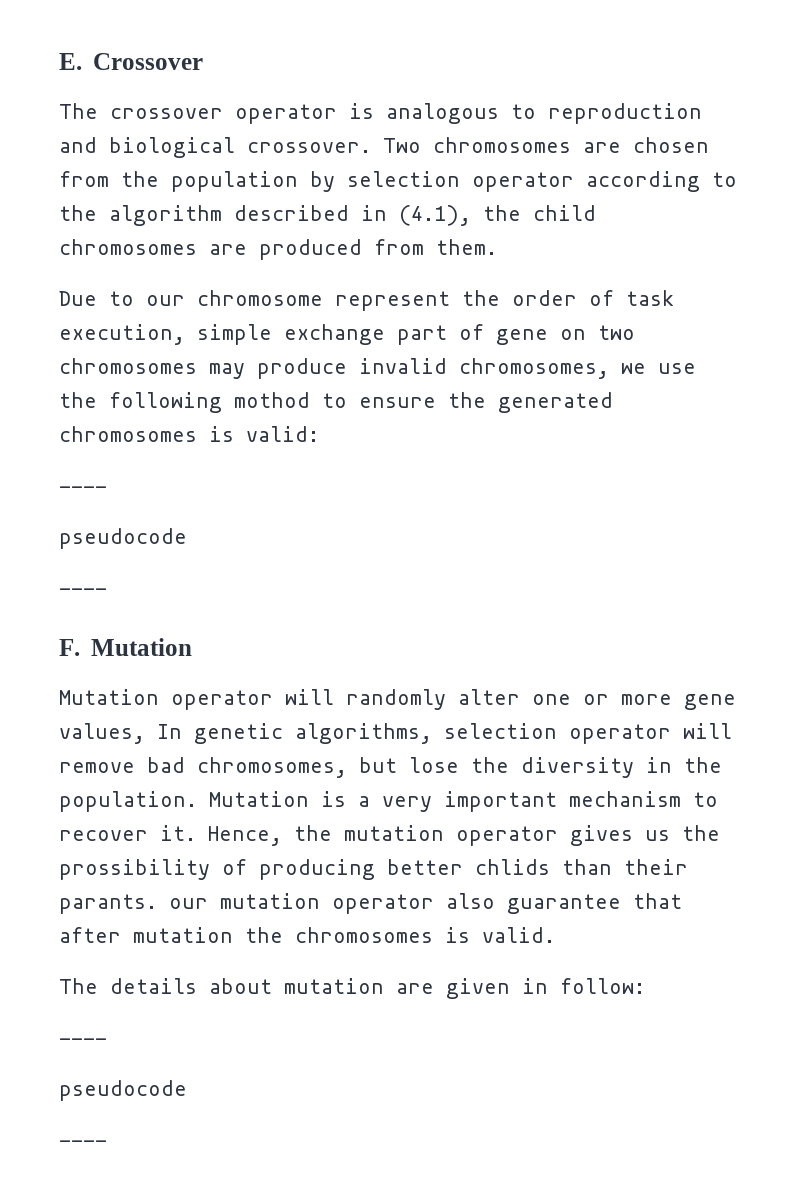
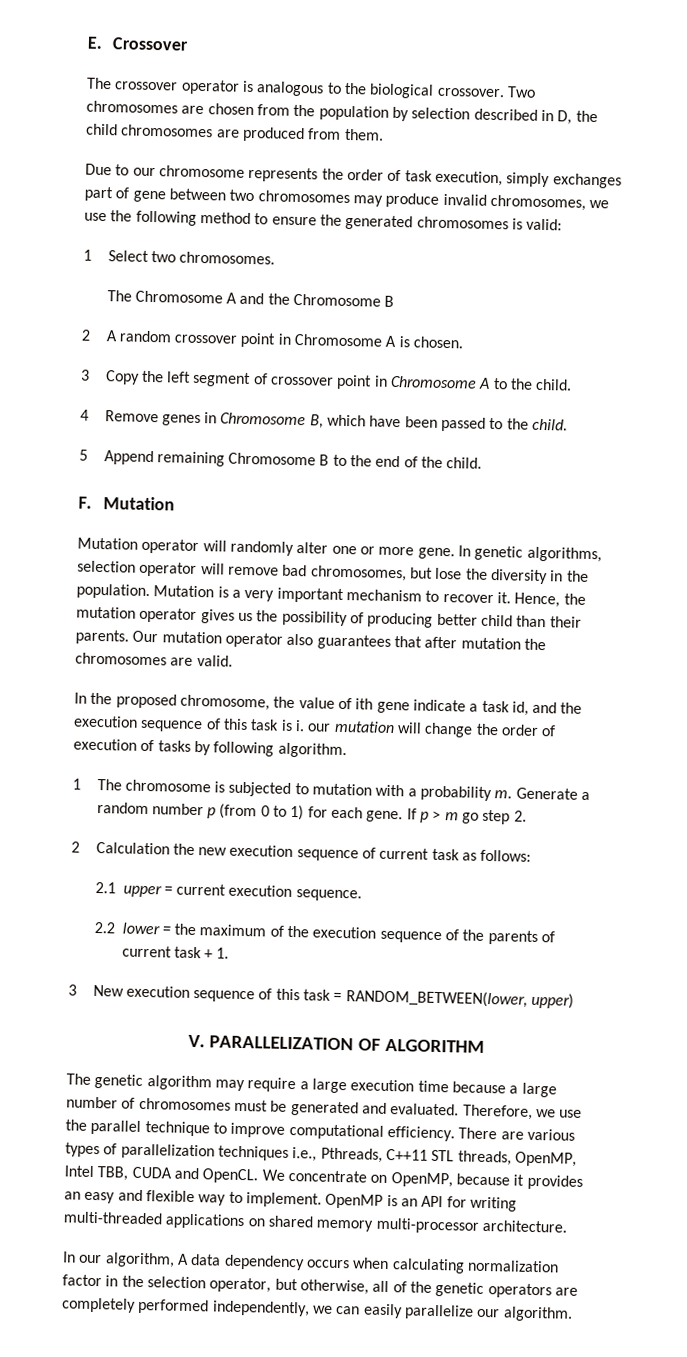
[548,103,702,124] [59,137,97,153] reproduction and -> [343,82,367,95] the
[472,171,737,192] [59,205,222,226] operator according to the algorithm -> (471, 113) none
[399,205,471,226] (4.1), -> [557,110,573,125] D,
[335,291,450,311] represent -> [248,166,319,183] represents
[197,324,385,345] simple exchange -> [506,172,622,189] simply exchanges
[560,329,586,340] on -> [168,188,226,201] between
[234,392,310,408] mothod -> [199,211,251,225] method
[59,486,107,493] [59,528,187,549] [59,588,107,595] ---- // pseudocode // ---- -> [83,249,276,265] [106,290,395,307] [81,329,464,349] [81,369,573,391] [80,409,569,432] [79,449,483,469] 1 Select two chromosomes. // The Chromosome A and the Chromosome B // 2 A random crossover point in Chromosome A is chosen. // 3 Copy the left segment of crossover point in Chromosome A to the child. // 4 Remove genes in Chromosome B, which have been passed to the child. // 5 Append remaining Chromosome B to the end of the child.
[684,694,736,710] [59,723,145,744] gene values, -> [417,547,455,560] gene.
[59,859,210,880] prossibility -> [281,610,348,627] possibility
[475,859,550,875] chlids -> [480,614,513,627] child
[59,894,208,914] parants. our -> [75,629,159,645] parents. Our
[507,894,621,914] guarantee -> [316,634,391,650] guarantees
[445,927,470,943] is -> [170,657,194,666] are
[59,978,645,999] [59,1038,107,1045] [59,1080,187,1101] [59,1140,107,1147] The details about mutation are given in follow: // ---- // pseudocode // ---- -> [74,692,583,716] [73,715,557,738] [73,738,347,759] [72,778,591,802] [96,801,527,825] [71,841,532,862] [94,881,362,902] [93,921,556,946] [121,945,230,959] [68,984,575,1009] [187,1034,485,1053] [66,1073,557,1098] [66,1096,583,1120] [65,1119,575,1142] [65,1142,577,1167] [64,1165,583,1190] [64,1189,517,1212] [63,1211,567,1234] [63,1251,559,1274] [62,1274,578,1299] [62,1297,573,1322] In the proposed chromosome, the value of ith gene indicate a task id, and the execution sequence of this task is i. our mutation will change the order of execution of tasks by following algorithm. // 1 The chromosome is subjected to mutation with a probability m. Generate a random number p (from 0 to 1) for each gene. If p > m go step 2. // 2 Calculation the new execution sequence of current task as follows: // 2.1 upper = current execution sequence. // 2.2 lower = the maximum of the execution sequence of the parents of current task + 1. // 3 New execution sequence of this task = RANDOM_BETWEEN(lower, upper) // V. PARALLELIZATION OF ALGORITHM // The genetic algorithm may require a large execution time because a large number of chromosomes must be generated and evaluated. Therefore, we use the parallel technique to improve computational efficiency. There are various types of parallelization techniques i.e., Pthreads, C++11 STL threads, OpenMP, Intel TBB, CUDA and OpenCL. We concentrate on OpenMP, because it provides an easy and flexible way to implement. OpenMP is an API for writing multi-threaded applications on shared memory multi-processor architecture. // In our algorithm, A data dependency occurs when calculating normalization factor in the selection operator, but otherwise, all of the genetic operators are completely performed independently, we can easily parallelize our algorithm.

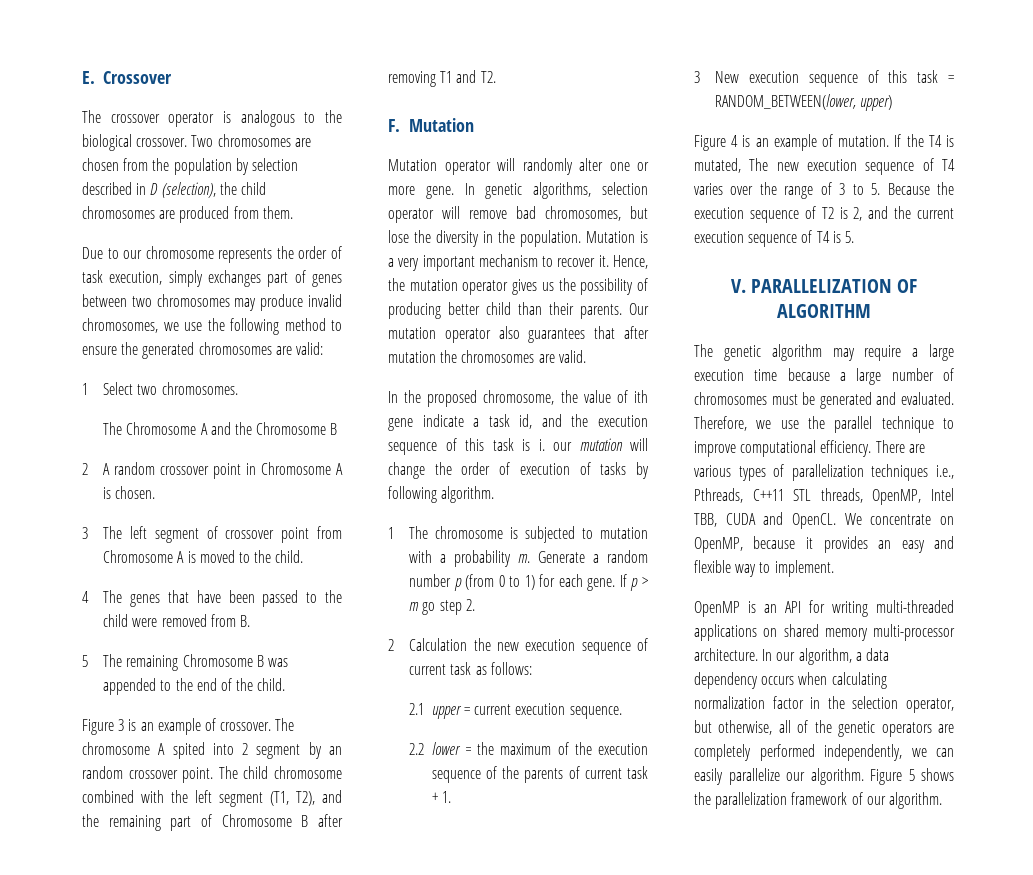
[557,110,573,125] D, -> [150,182,216,198] D (selection),
[132,190,166,203] gene -> [312,274,342,287] genes
[511,218,523,230] is -> [275,346,292,355] are
[104,370,164,385] Copy the -> [103,526,123,539] The
[373,375,491,389] in Chromosome A -> [317,526,342,539] [103,550,235,563] from Chromosome A is moved
[104,410,367,429] Remove genes in Chromosome B, which -> [103,590,189,607] The genes that
[532,418,569,431] [79,449,154,466] child. // 5 Append -> [103,614,250,627] [82,654,123,667] child were removed from B. // 5 The
(330, 460) none -> [267,658,288,667] [103,678,157,695] was appended
(483, 463) none -> [82,718,295,735] [82,742,342,759] [82,766,342,783] [82,790,342,807] [82,814,343,831] [388,70,496,87] // Figure 3 is an example of crossover. The chromosome A spited into 2 segment by an random crossover point. The child chromosome combined with the left segment (T1, T2), and the remaining part of Chromosome B after removing T1 and T2.
(575, 1000) none -> [694,134,954,151] [694,158,955,175] [694,182,954,199] [694,206,954,223] [694,230,854,247] // Figure 4 is an example of mutation. If the T4 is mutated, The new execution sequence of T4 varies over the range of 3 to 5. Because the execution sequence of T2 is 2, and the current execution sequence of T4 is 5.
(322, 1200) none -> (834, 568) //
(567, 1226) // -> (758, 654) none
[176,1253,189,1265] A -> [855,652,862,661] a
(573, 1314) none -> [870,768,954,785] [694,792,942,809] Figure 5 shows the parallelization framework of our algorithm.

